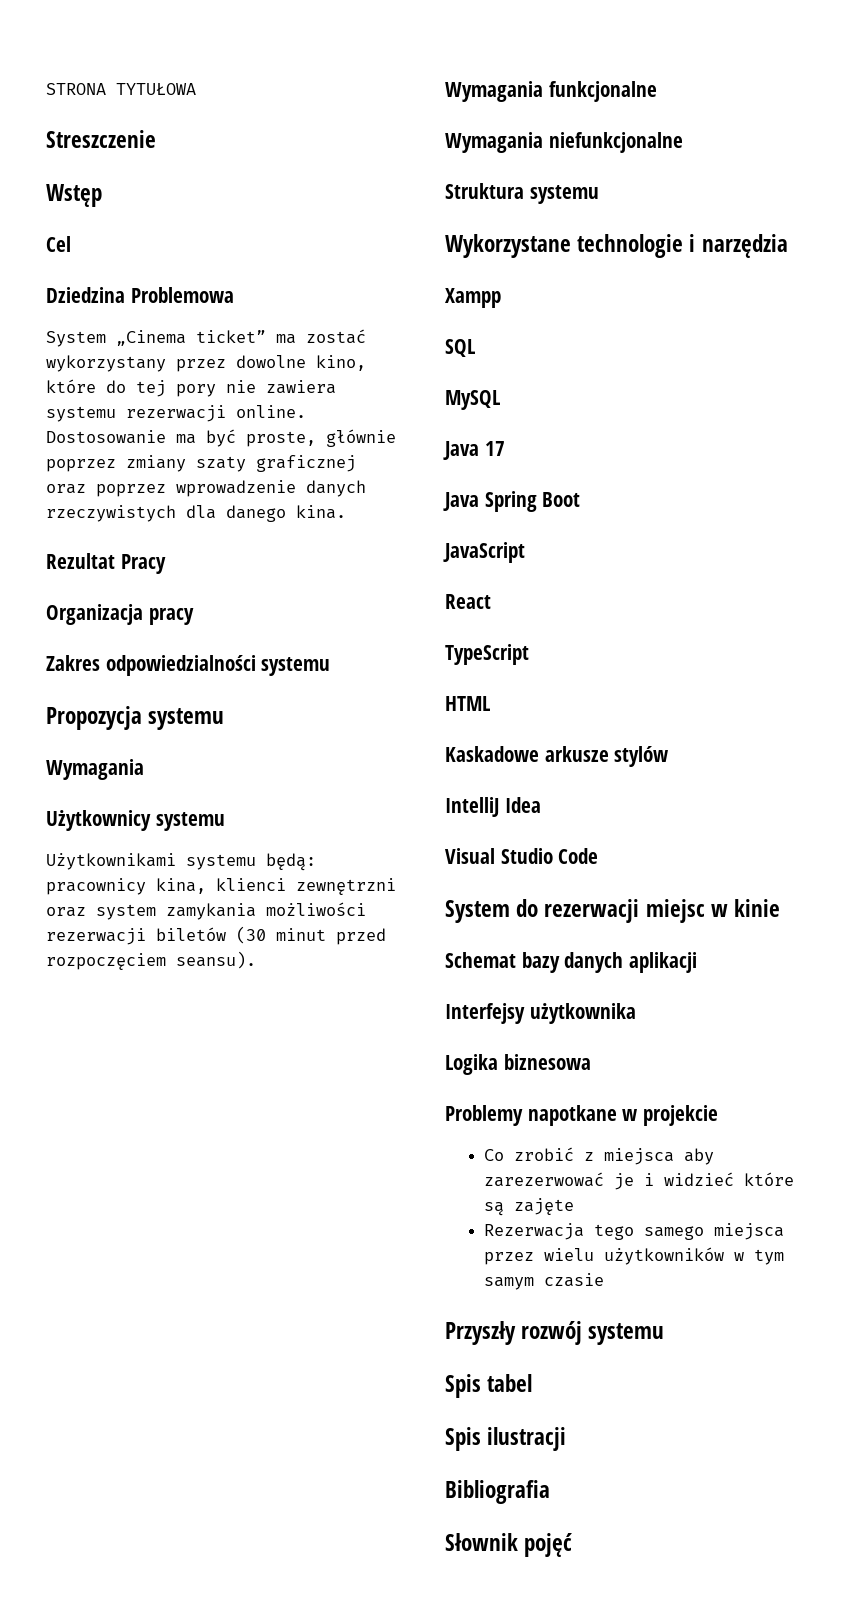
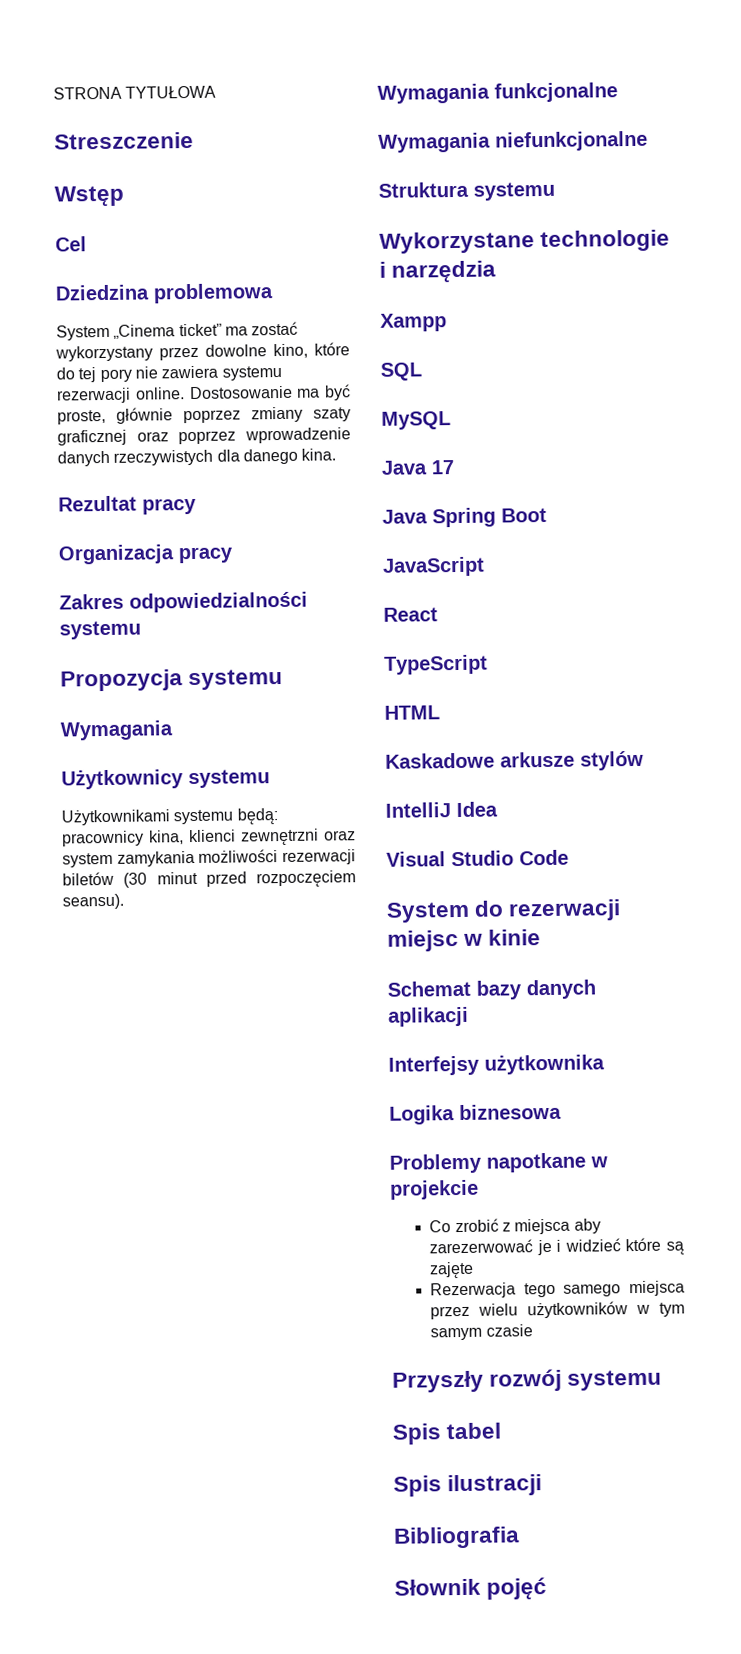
[130,287,234,303] Problemowa -> [153,283,274,304] problemowa
[120,554,166,574] Pracy -> [142,497,197,515] pracy

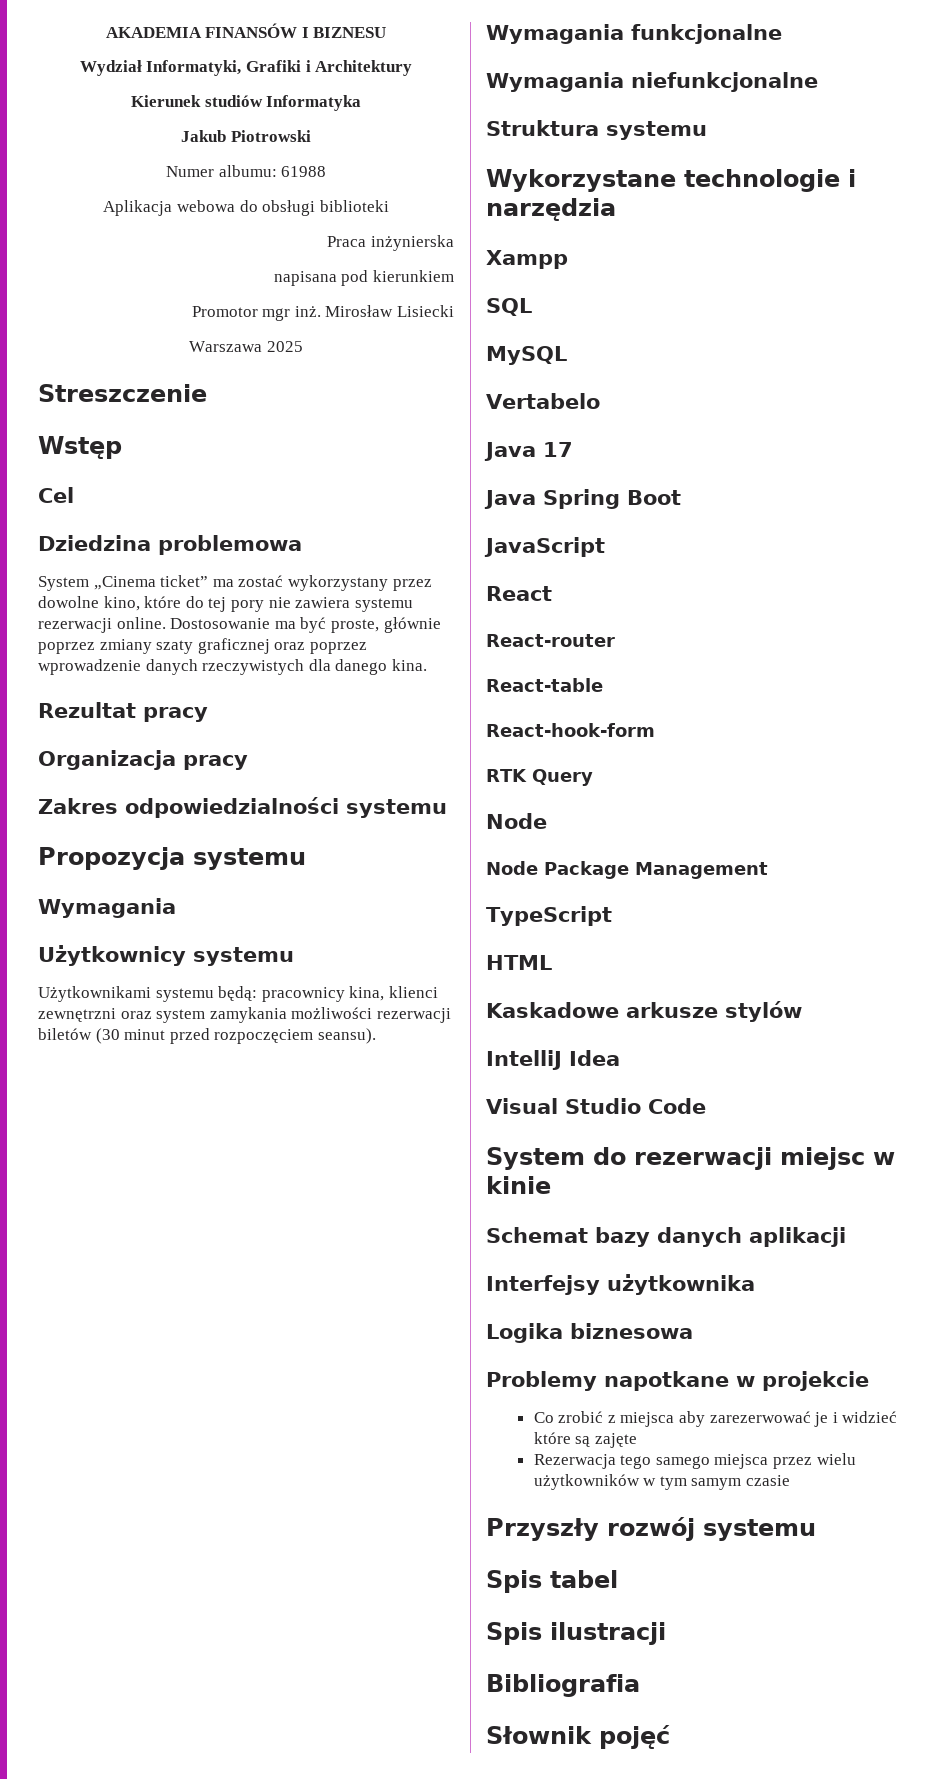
[53,85,217,100] STRONA TYTUŁOWA -> [105,23,387,38] [79,60,413,76] [130,95,362,111] [181,130,311,142] [165,165,327,177] [103,200,389,216] [327,235,454,251] [273,270,454,286] [191,305,454,321] [189,341,303,352] AKADEMIA FINANSÓW I BIZNESU // Wydział Informatyki, Grafiki i Architektury // Kierunek studiów Informatyka // Jakub Piotrowski // Numer albumu: 61988 // Aplikacja webowa do obsługi biblioteki // Praca inżynierska // napisana pod kierunkiem // Promotor mgr inż. Mirosław Lisiecki // Warszawa 2025
(451, 420) none -> [486,393,600,409] // Vertabelo
(438, 614) none -> [486,634,615,647] [486,678,603,692] [486,723,655,737] [486,769,593,786] [486,813,547,829] [486,861,768,879] // React-router // React-table // React-hook-form // RTK Query // Node // Node Package Management

